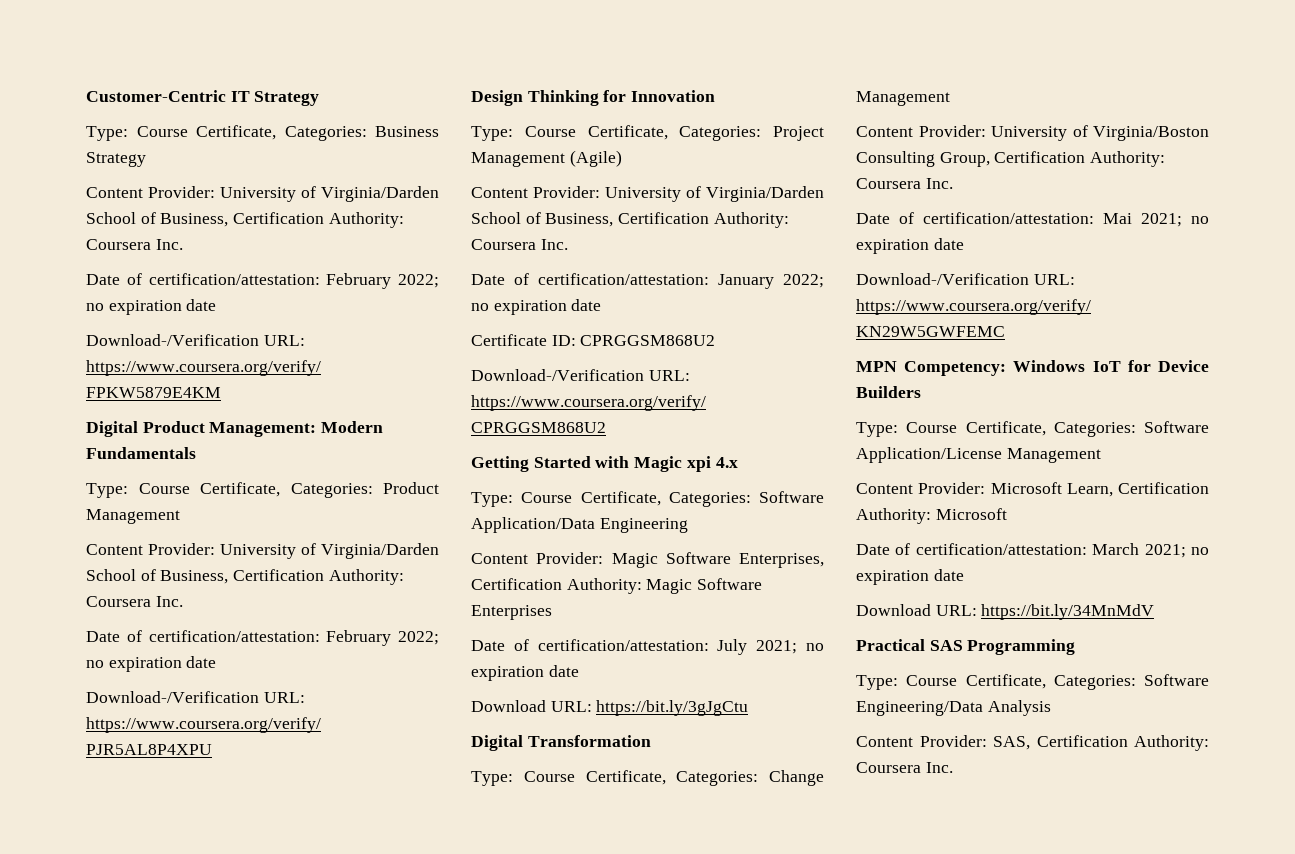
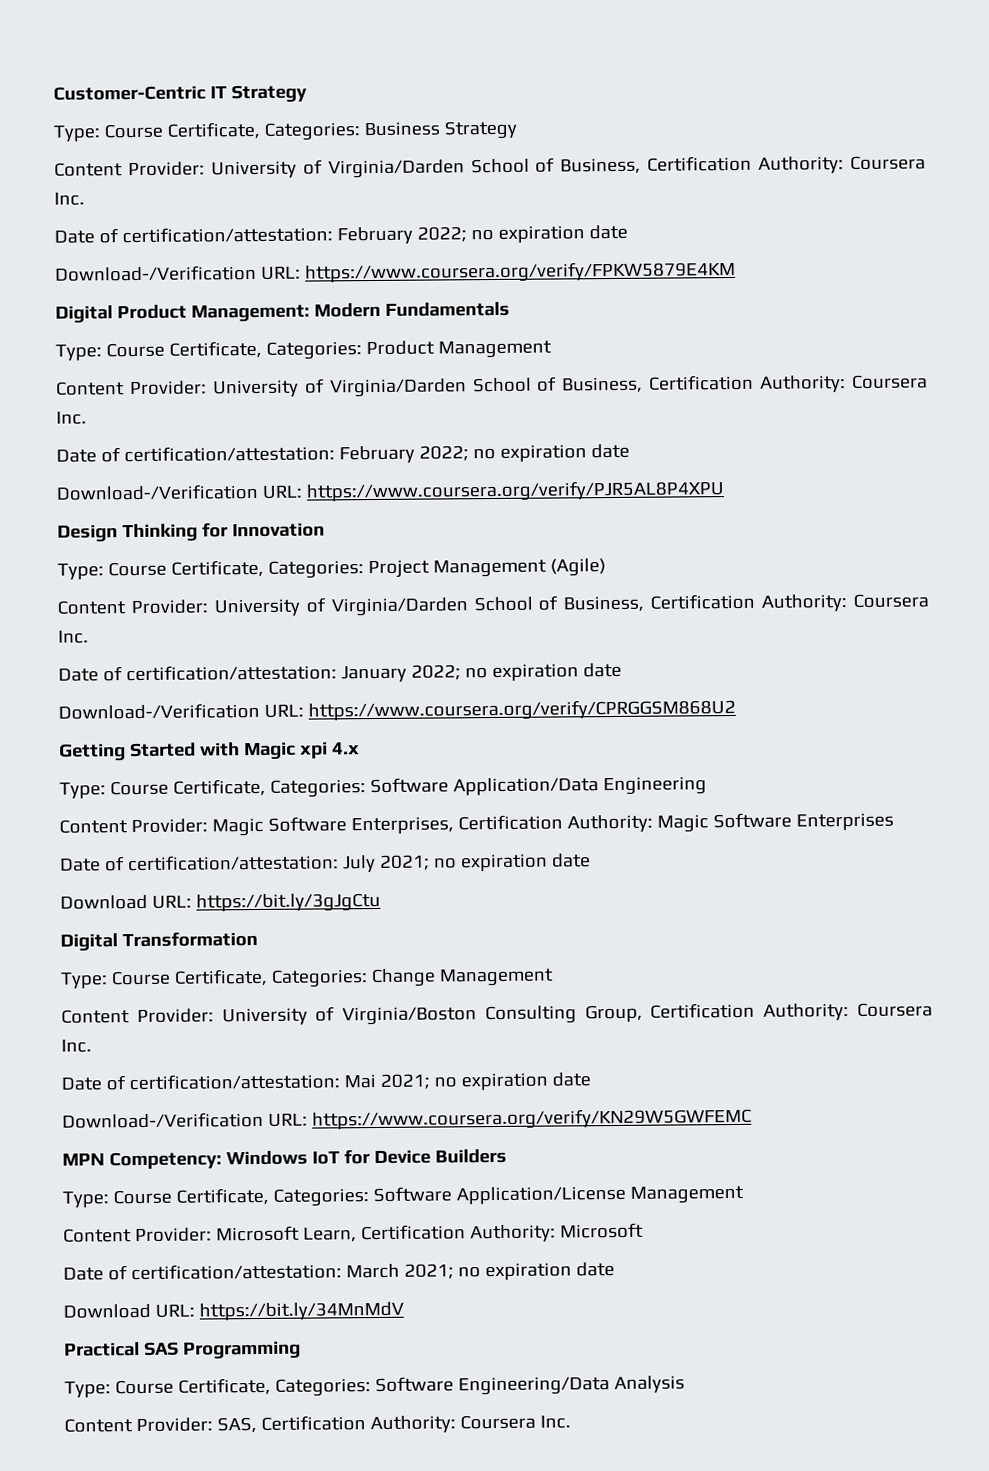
[471,334,716,346] // Certificate ID: CPRGGSM868U2 -> (622, 670) none

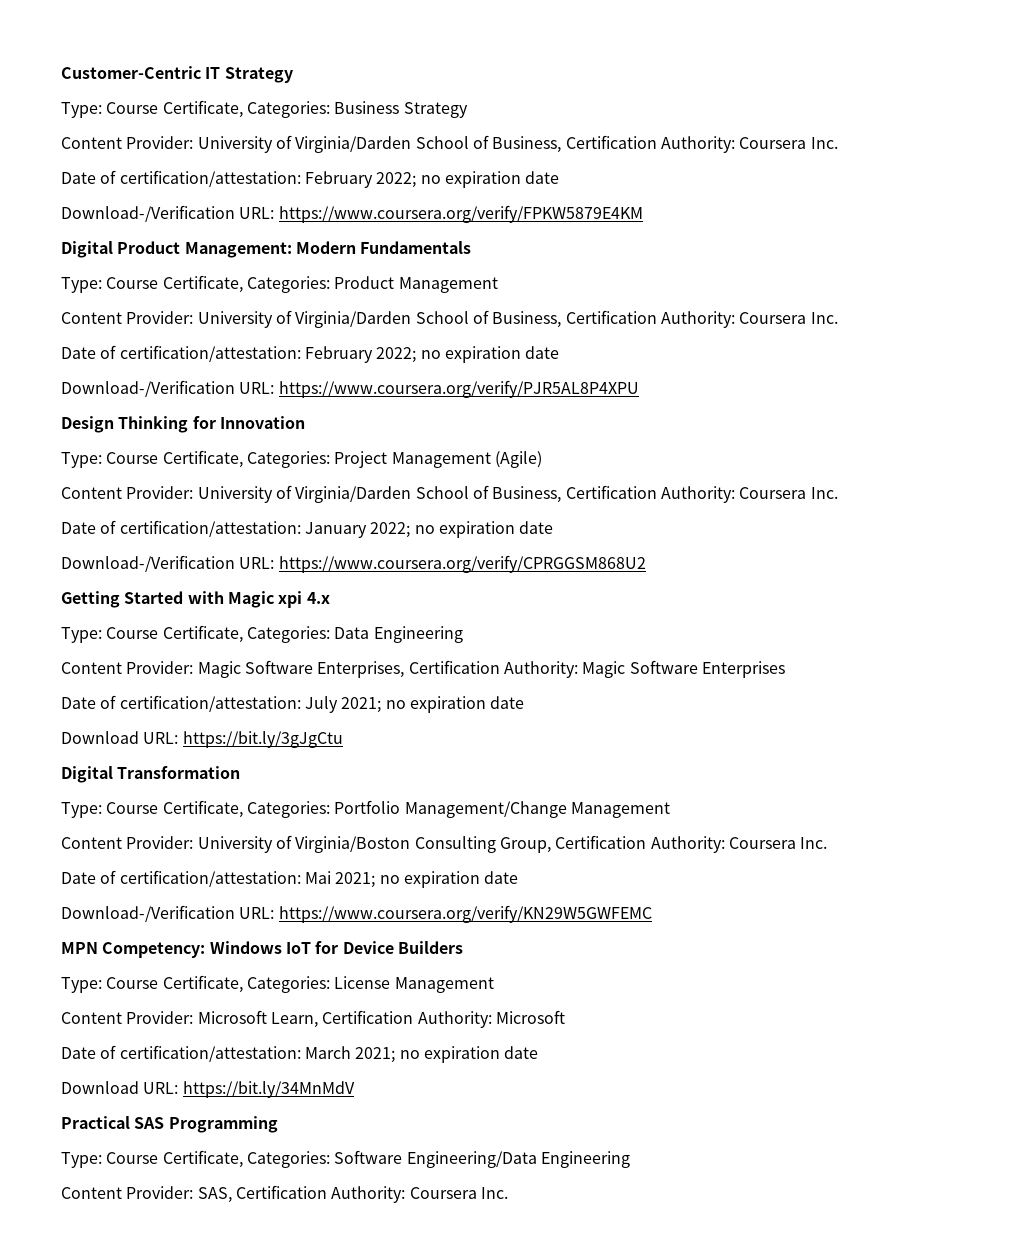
[369,777,599,796] Software Application/Data -> [334,627,370,639] Data
[370,968,436,988] Change -> [334,800,567,818] Portfolio Management/Change
[372,1185,626,1205] Software Application/License -> [334,976,391,989] License
[613,1375,685,1394] Analysis -> [540,1151,630,1168] Engineering

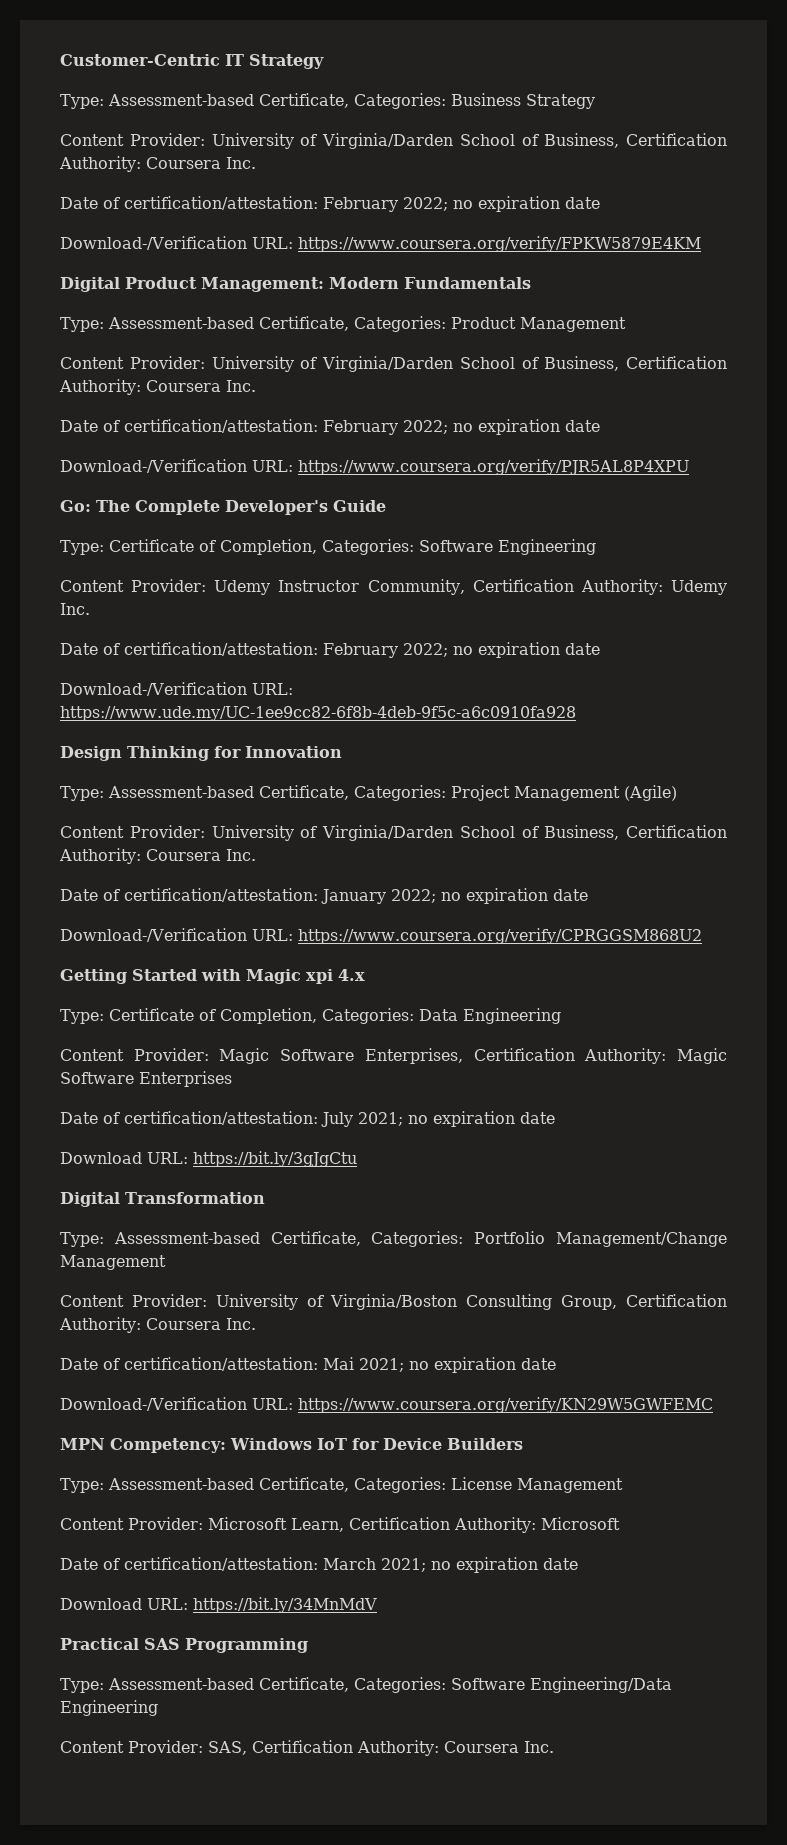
[106,102,159,114] Course -> [108,94,254,106] Assessment-based
[106,277,159,289] Course -> [108,317,254,329] Assessment-based
(639, 389) none -> [60,500,386,515] [60,539,596,555] [60,579,727,595] [60,603,90,615] [60,642,600,658] [60,682,293,696] [60,706,576,721] // Go: The Complete Developer's Guide // Type: Certificate of Completion, Categories: Software Engineering // Content Provider: Udemy Instructor Community, Certification Authority: Udemy Inc. // Date of certification/attestation: February 2022; no expiration date // Download-/Verification URL: https://www.ude.my/UC-1ee9cc82-6f8b-4deb-9f5c-a6c0910fa928
[106,452,159,464] Course -> [108,786,254,798] Assessment-based
[106,625,243,643] Course Certificate, -> [109,1008,317,1024] Certificate of Completion,
[106,802,159,814] Course -> [113,1232,260,1244] Assessment-based
[106,977,159,989] Course -> [108,1478,254,1490] Assessment-based
[106,1152,159,1164] Course -> [108,1678,254,1690] Assessment-based

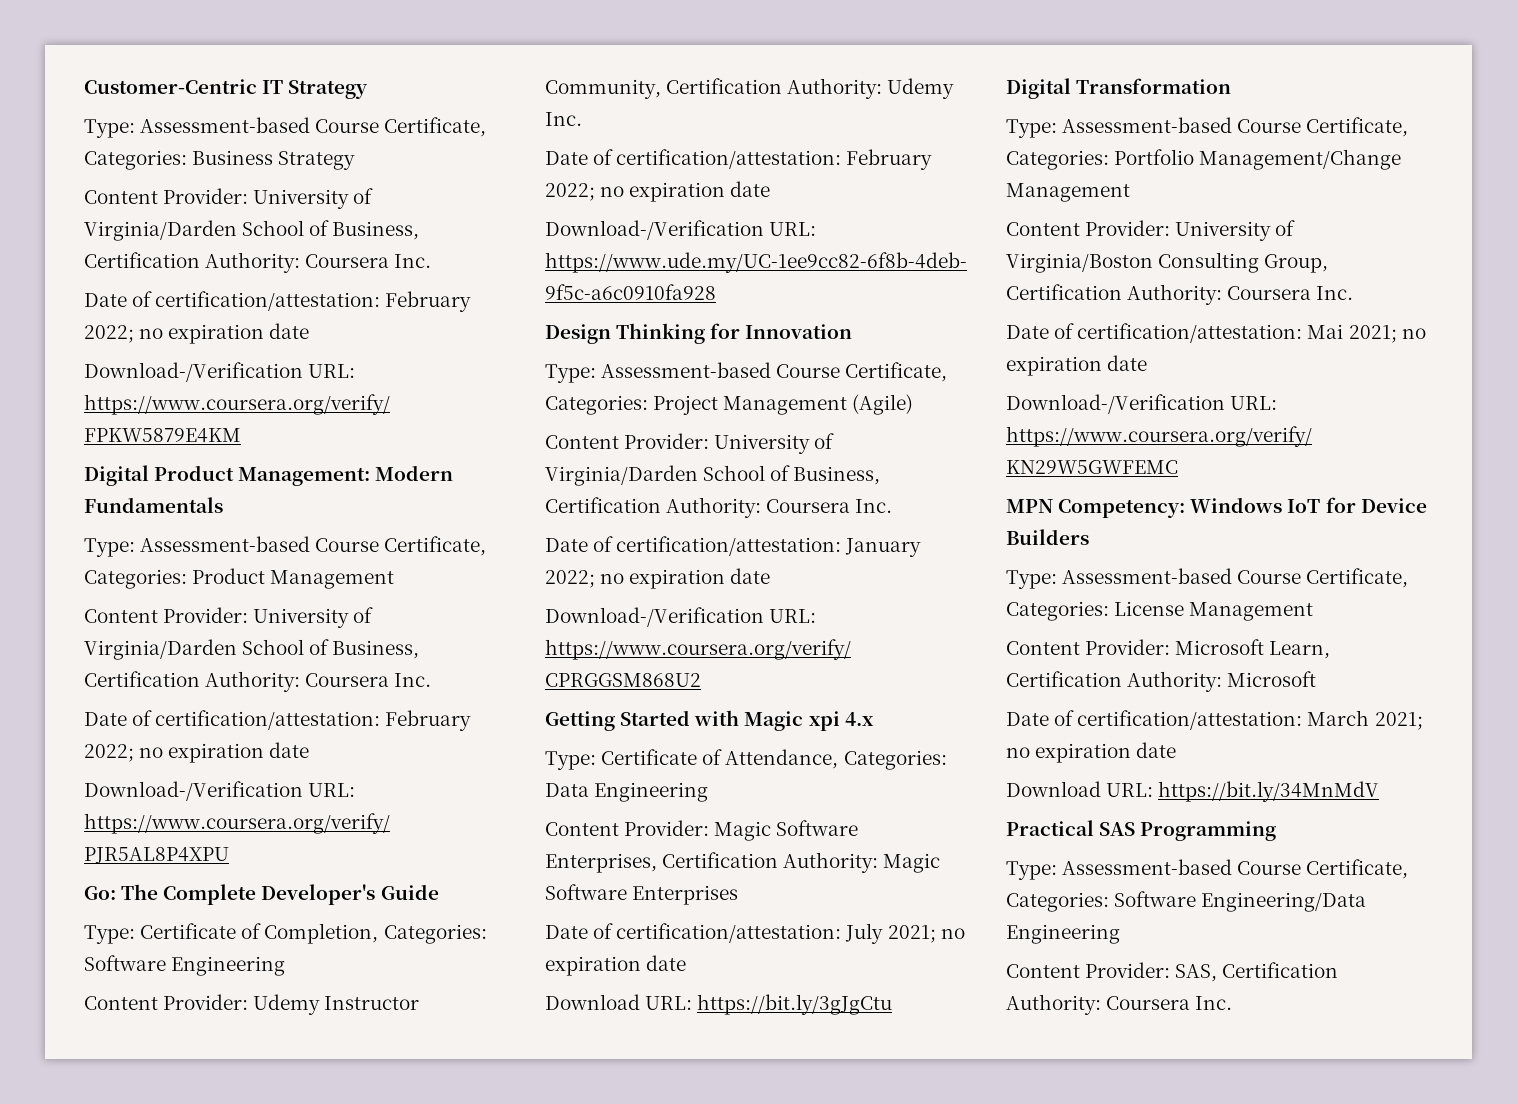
(254, 100) none -> [315,119,380,133] Course
(254, 323) none -> [315,538,380,552] Course
(254, 792) none -> [776,364,841,378] Course
[220,1008,317,1024] Completion, -> [725,749,839,769] Attendance,
(260, 1238) none -> [1237,119,1302,133] Course
(254, 1484) none -> [1237,570,1302,584] Course
(254, 1684) none -> [1237,861,1302,875] Course

